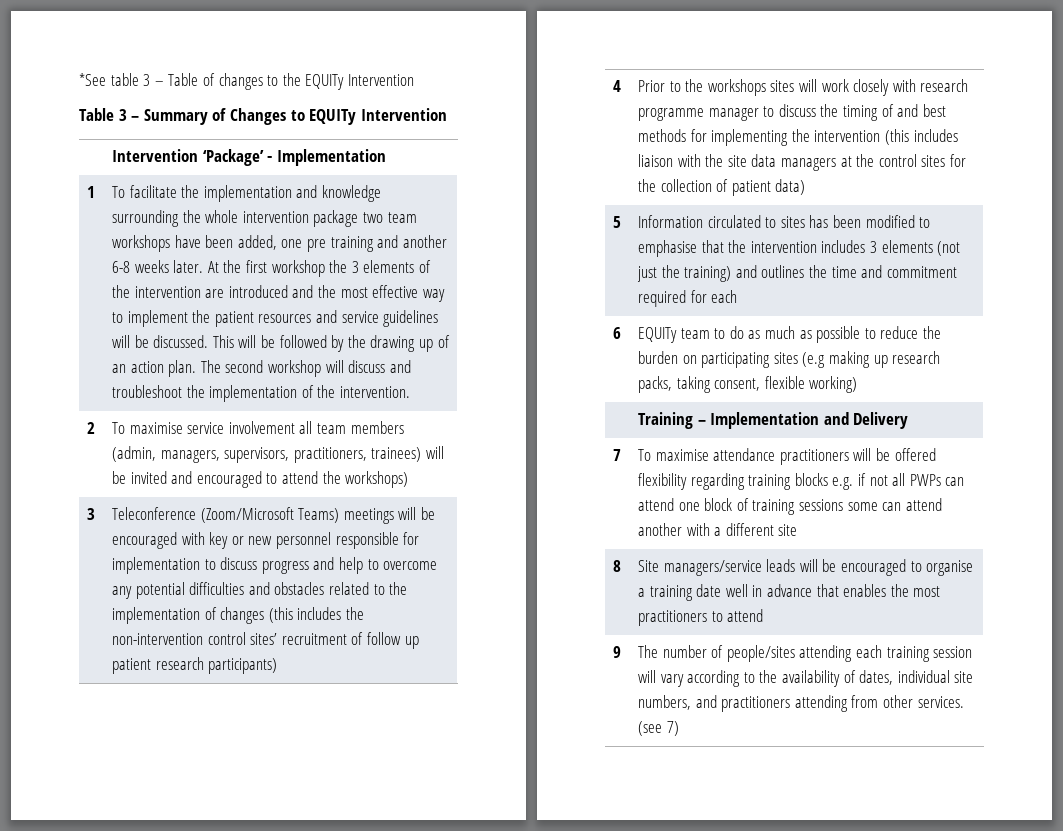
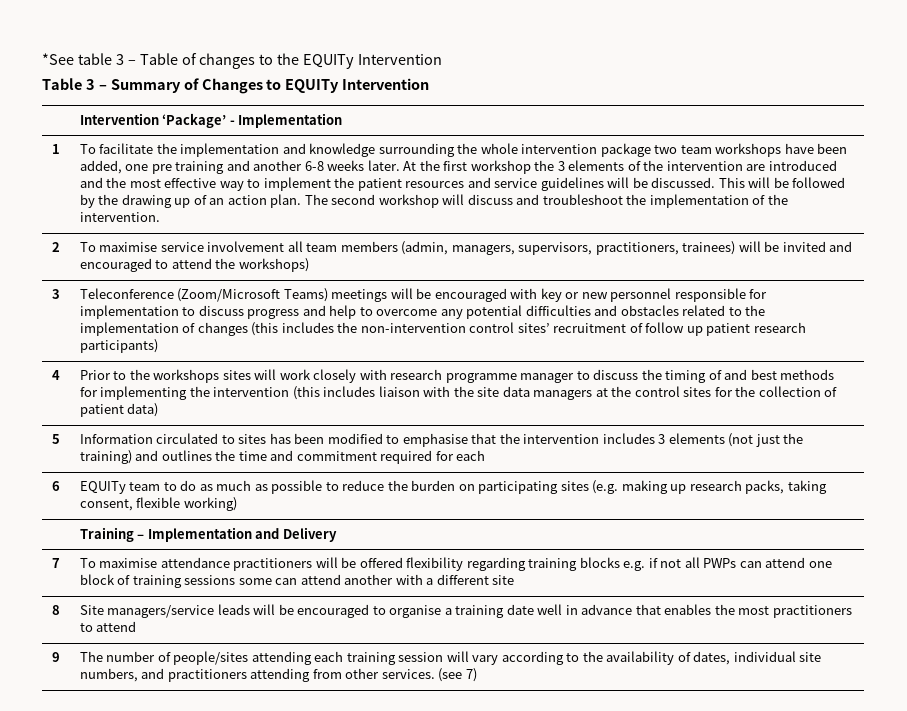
[802,352,826,368] (e.g -> [592,480,619,494] (e.g.

